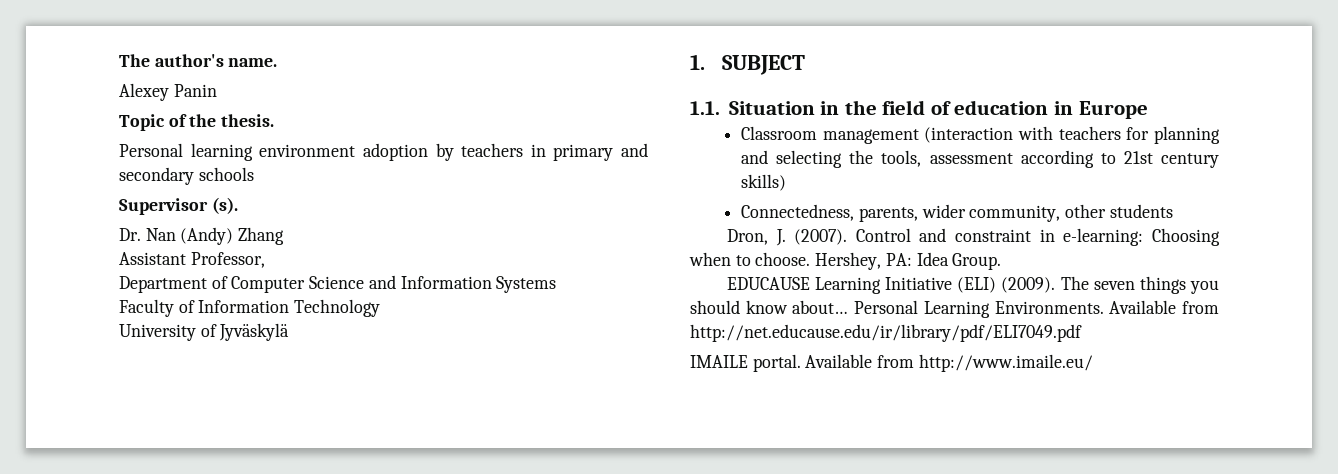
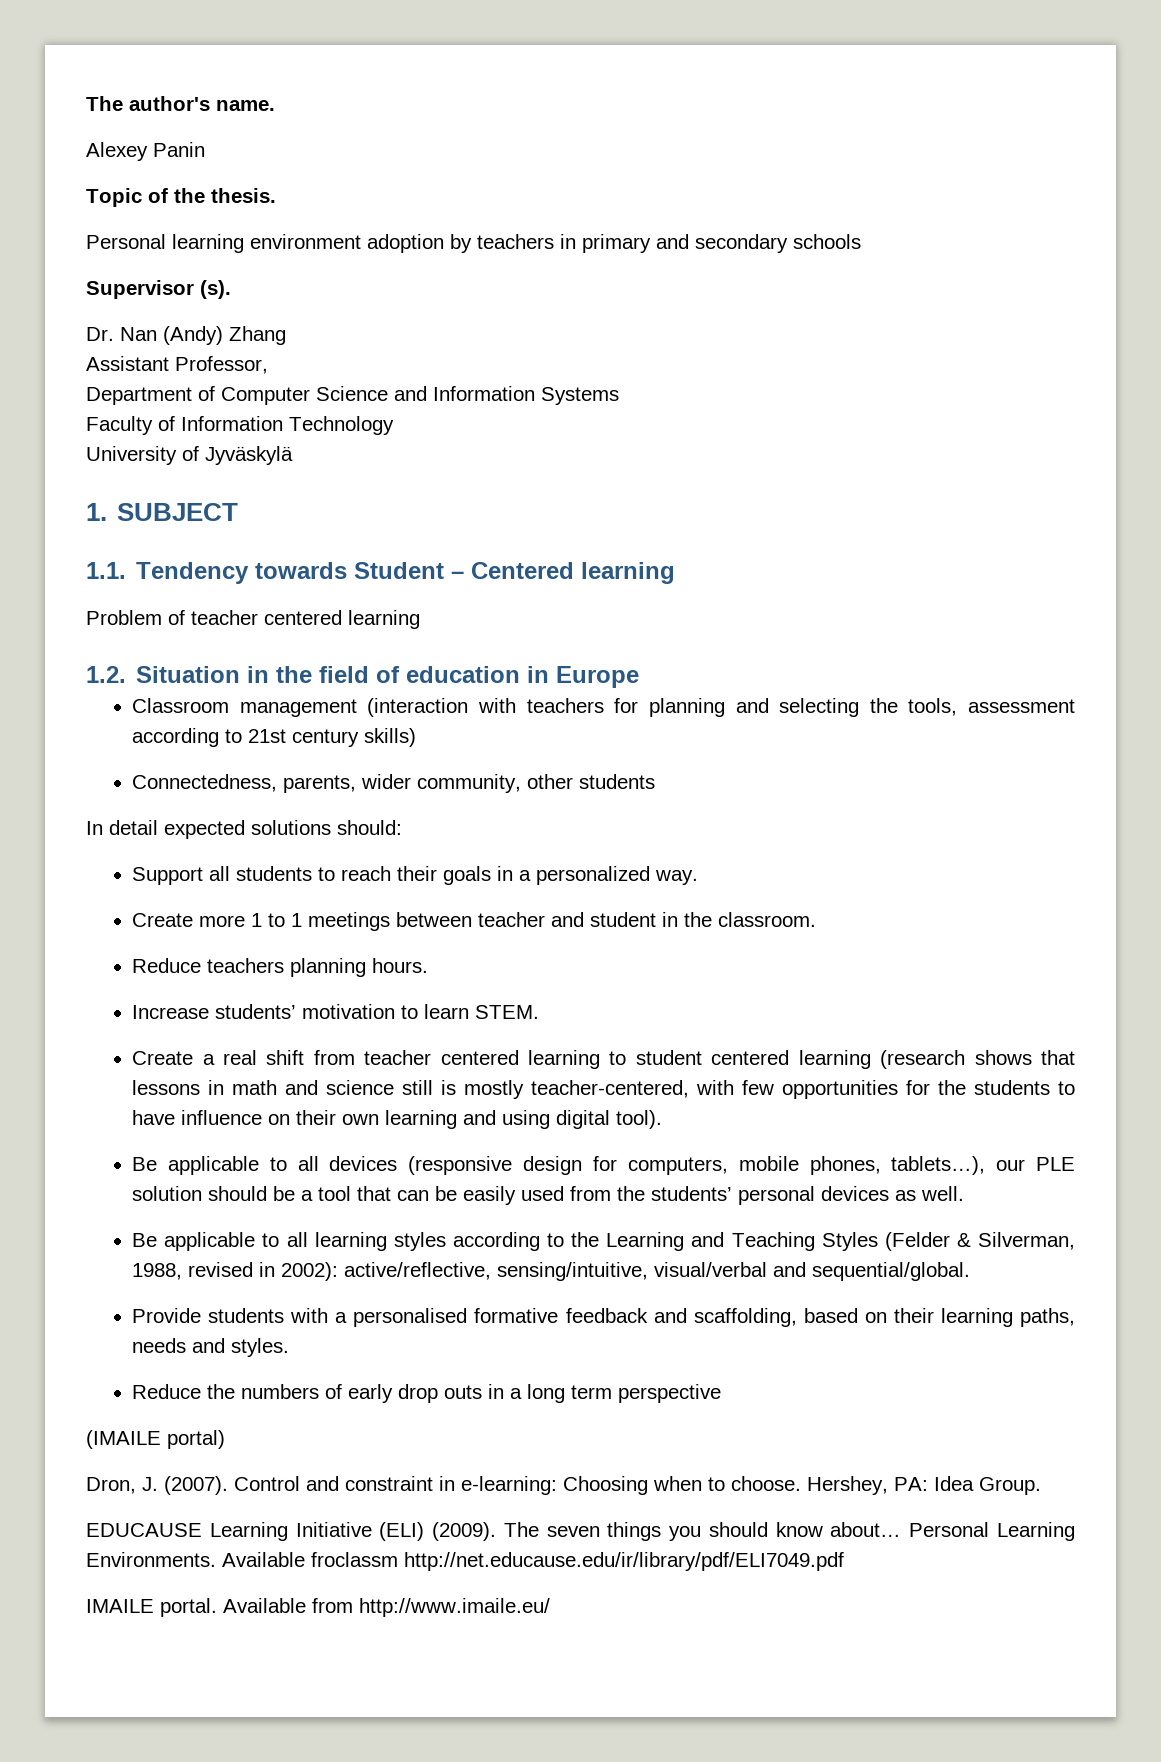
(720, 108) none -> [136,562,676,584] [86,610,420,629] [86,666,126,683] Tendency towards Student – Centered learning // Problem of teacher centered learning // 1.2.
(1173, 211) none -> [86,820,402,839] [132,866,699,885] [132,912,817,931] [132,958,429,977] [132,1004,540,1019] [132,1050,1075,1069] [132,1080,1075,1099] [132,1110,663,1129] [132,1156,1076,1175] [132,1186,965,1205] [132,1232,1075,1251] [132,1262,971,1281] [132,1308,1075,1327] [132,1338,290,1357] [132,1384,722,1403] [86,1430,225,1449] // In detail expected solutions should: // Support all students to reach their goals in a personalized way. // Create more 1 to 1 meetings between teacher and student in the classroom. // Reduce teachers planning hours. // Increase students’ motivation to learn STEM. // Create a real shift from teacher centered learning to student centered learning (research shows that lessons in math and science still is mostly teacher-centered, with few opportunities for the students to have influence on their own learning and using digital tool). // Be applicable to all devices (responsive design for computers, mobile phones, tablets…), our PLE solution should be a tool that can be easily used from the students’ personal devices as well. // Be applicable to all learning styles according to the Learning and Teaching Styles (Felder & Silverman, 1988, revised in 2002): active/reflective, sensing/intuitive, visual/verbal and sequential/global. // Provide students with a personalised formative feedback and scaffolding, based on their learning paths, needs and styles. // Reduce the numbers of early drop outs in a long term perspective // (IMAILE portal)
[1182,301,1219,314] from -> [311,1552,398,1567] froclassm

